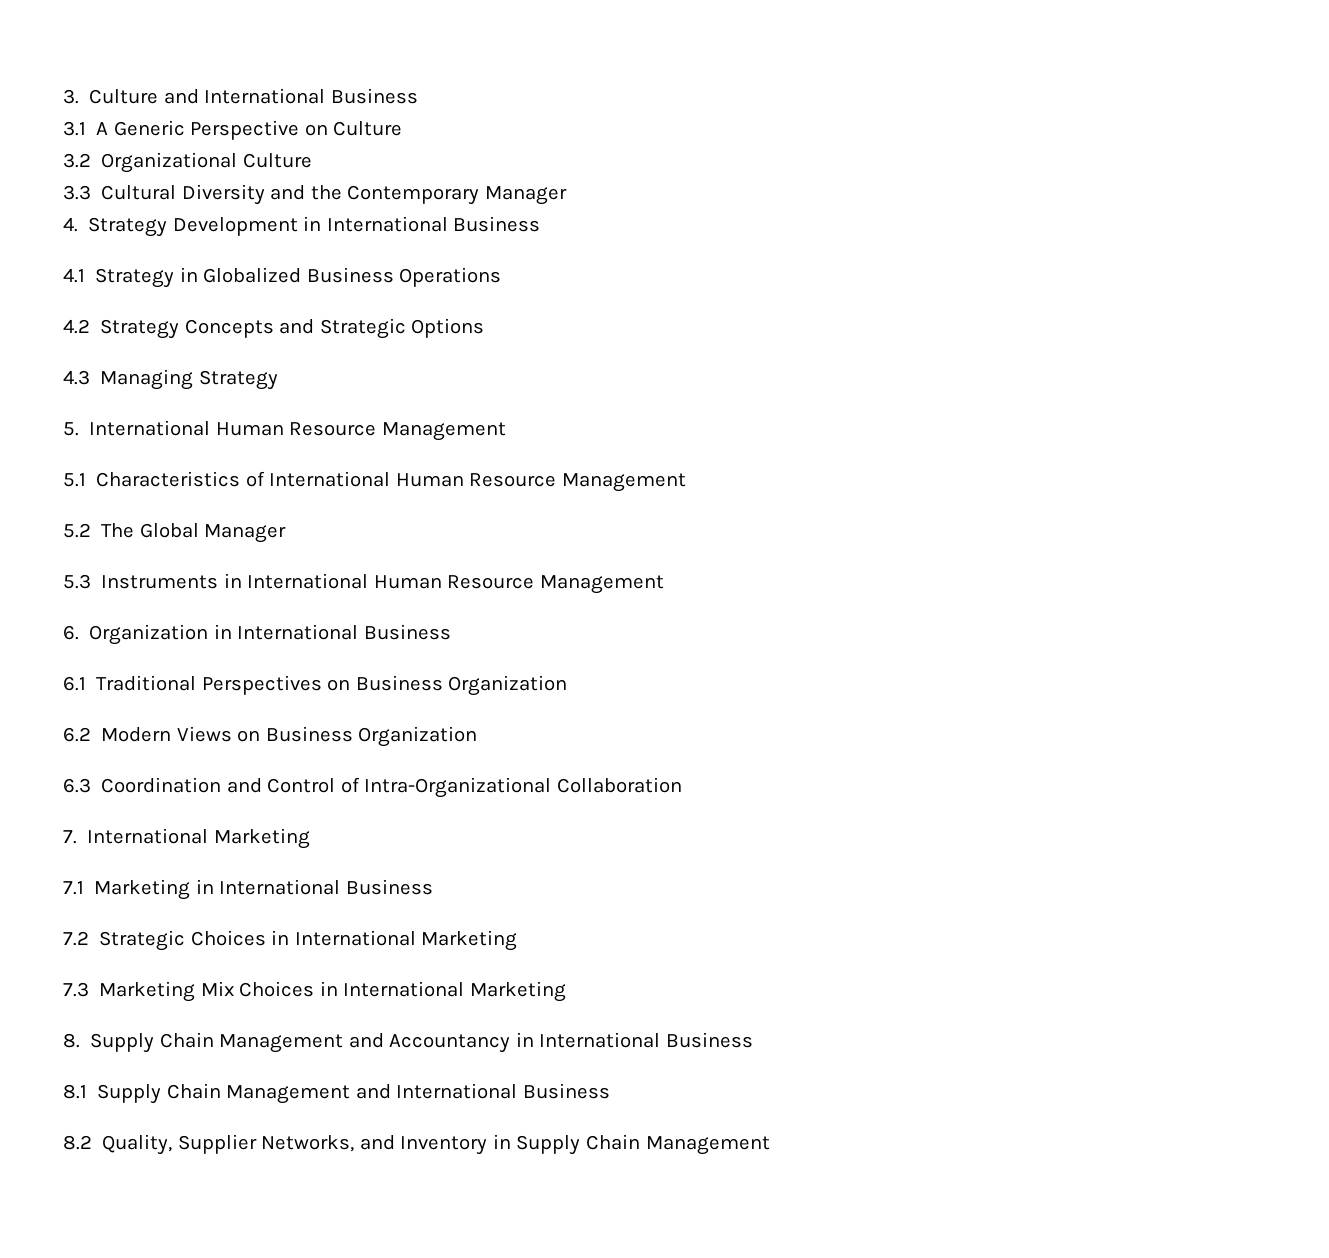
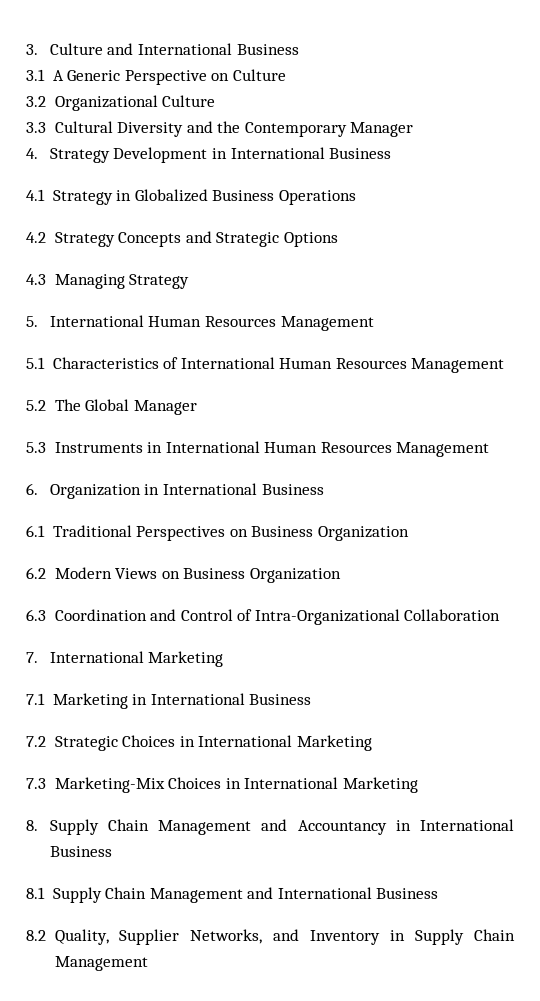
[289,422,377,436] Resource -> [205,316,277,327] Resources
[469,473,557,487] Resource -> [335,358,407,369] Resources
[447,575,535,589] Resource -> [320,442,392,453] Resources
[99,981,234,1002] Marketing Mix -> [54,777,165,793] Marketing-Mix

